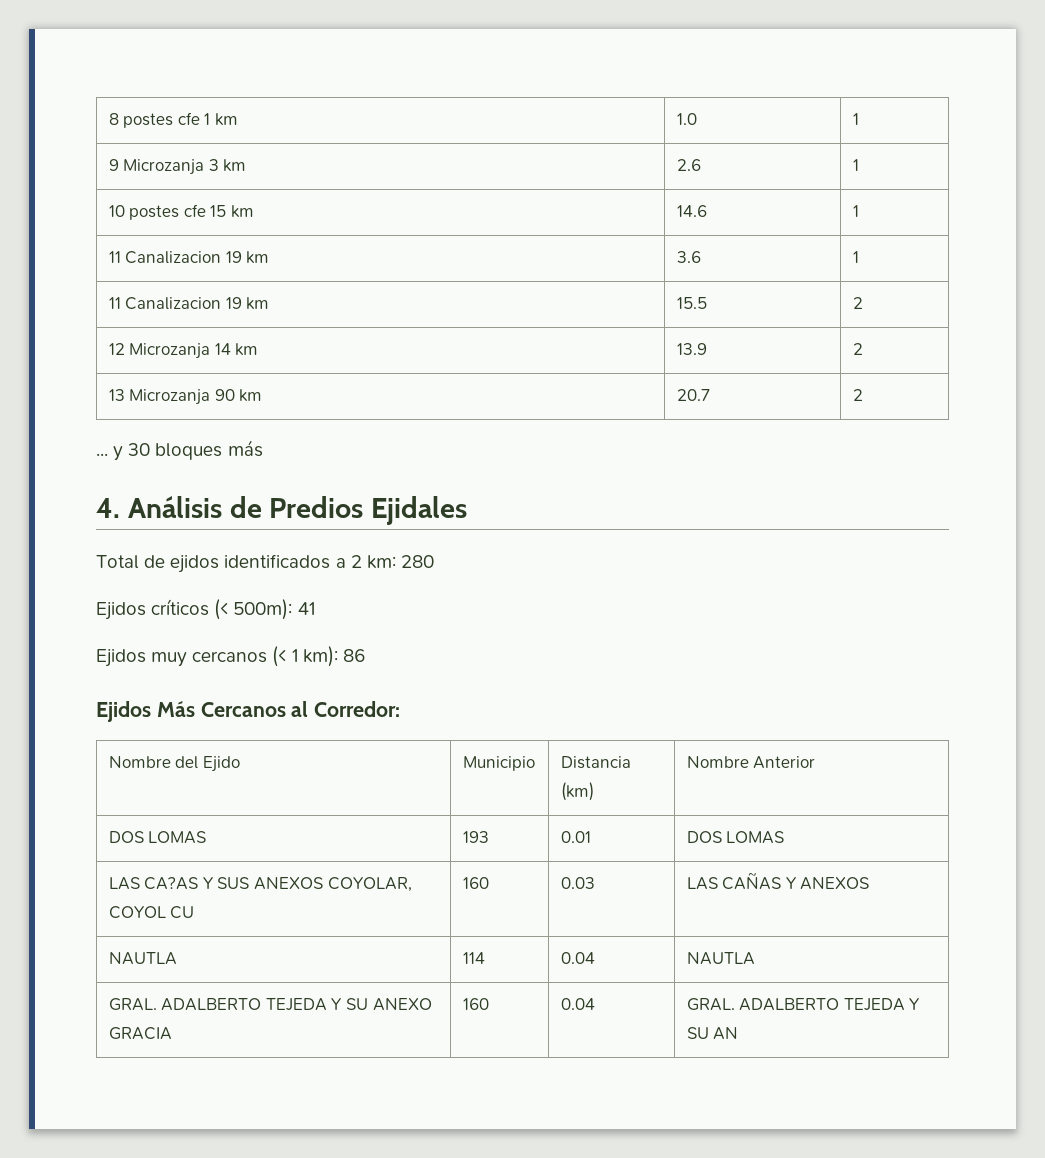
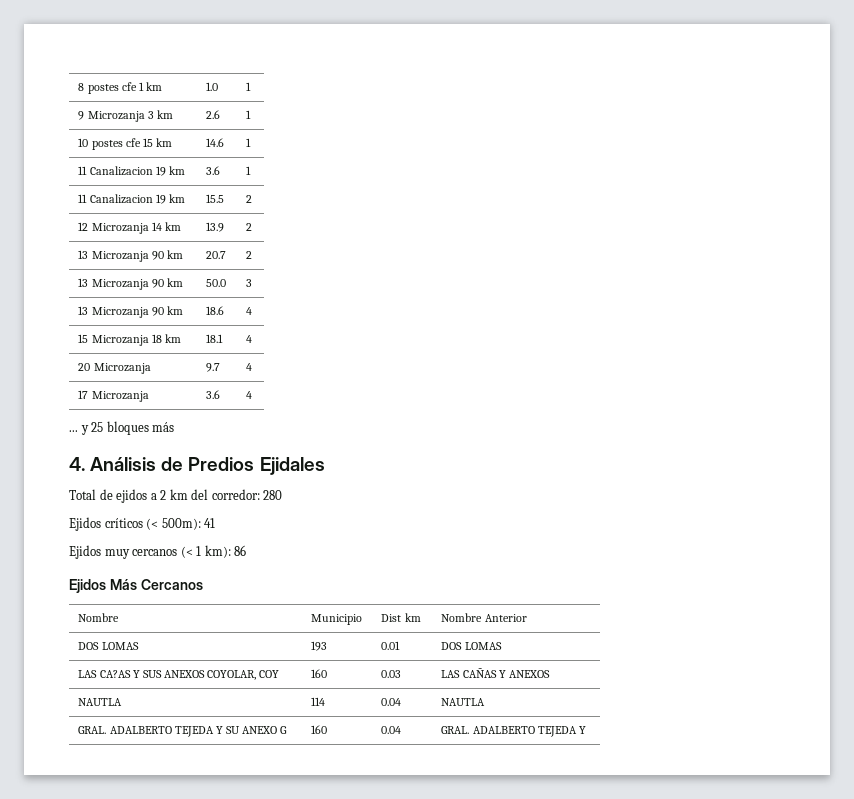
(863, 395) none -> [78,278,183,290] [206,279,227,287] [246,279,253,287] [78,306,183,318] [206,306,225,315] [246,307,253,315] [78,334,181,346] [206,334,224,343] [246,335,253,343] [78,363,151,374] [206,363,221,372] [246,363,253,371] [78,390,149,402] [206,390,221,399] [246,391,253,399] // 13 Microzanja 90 km | 50.0 | 3 // 13 Microzanja 90 km | 18.6 | 4 // 15 Microzanja 18 km | 18.1 | 4 // 20 Microzanja | 9.7 | 4 // 17 Microzanja | 3.6 | 4
[128,443,151,456] 30 -> [91,422,104,432] 25
[224,554,331,569] identificados -> (148, 496) none
[366,555,396,569] km: -> [169,489,260,500] km del corredor:
[291,701,401,717] [108,756,240,772] al Corredor: // Nombre del Ejido -> [78,613,120,622] // Nombre
[560,756,631,769] [560,782,594,801] Distancia (km) -> [381,613,421,622] Dist km
[108,906,195,919] COYOL CU -> [259,670,280,678] COY
[108,1027,172,1040] GRACIA -> [280,726,288,734] G
[686,1027,739,1040] SU AN -> (586, 730) none

